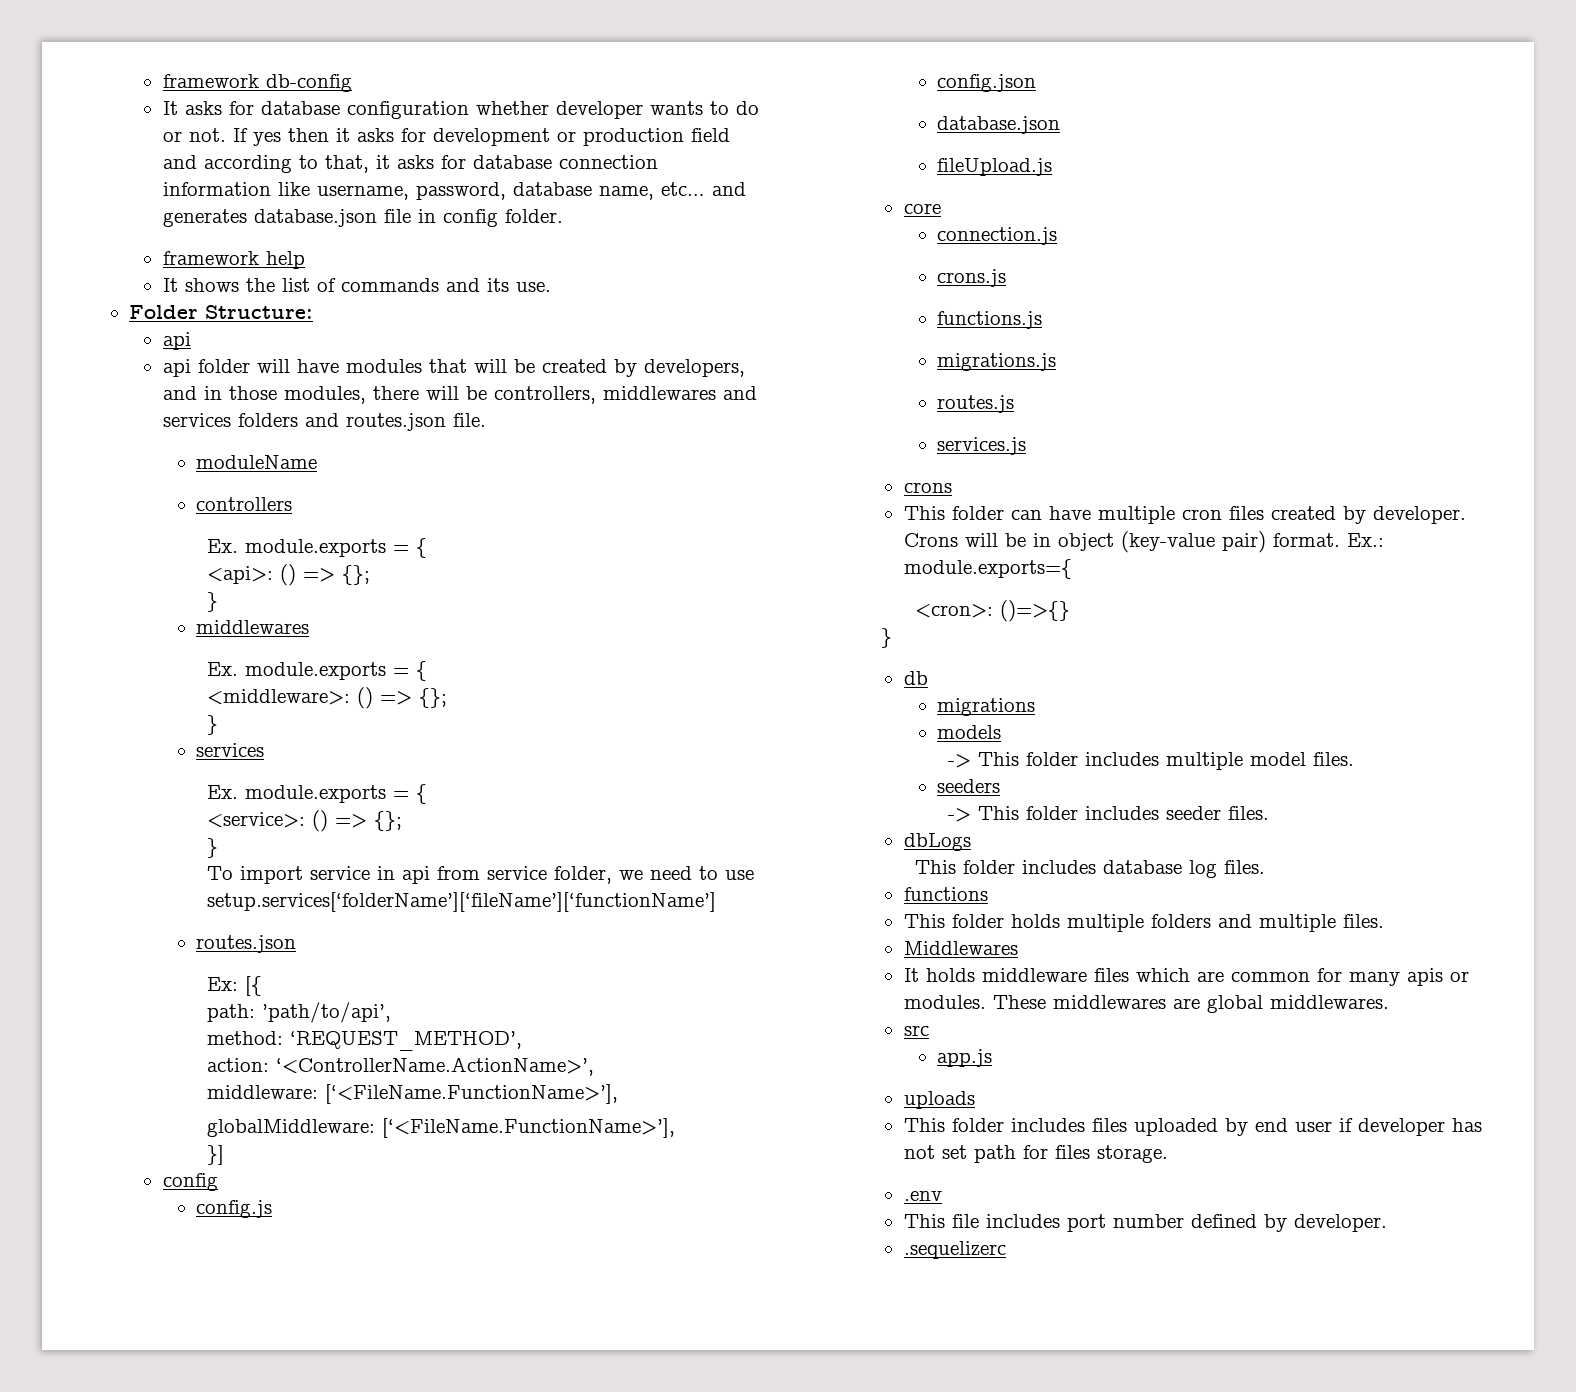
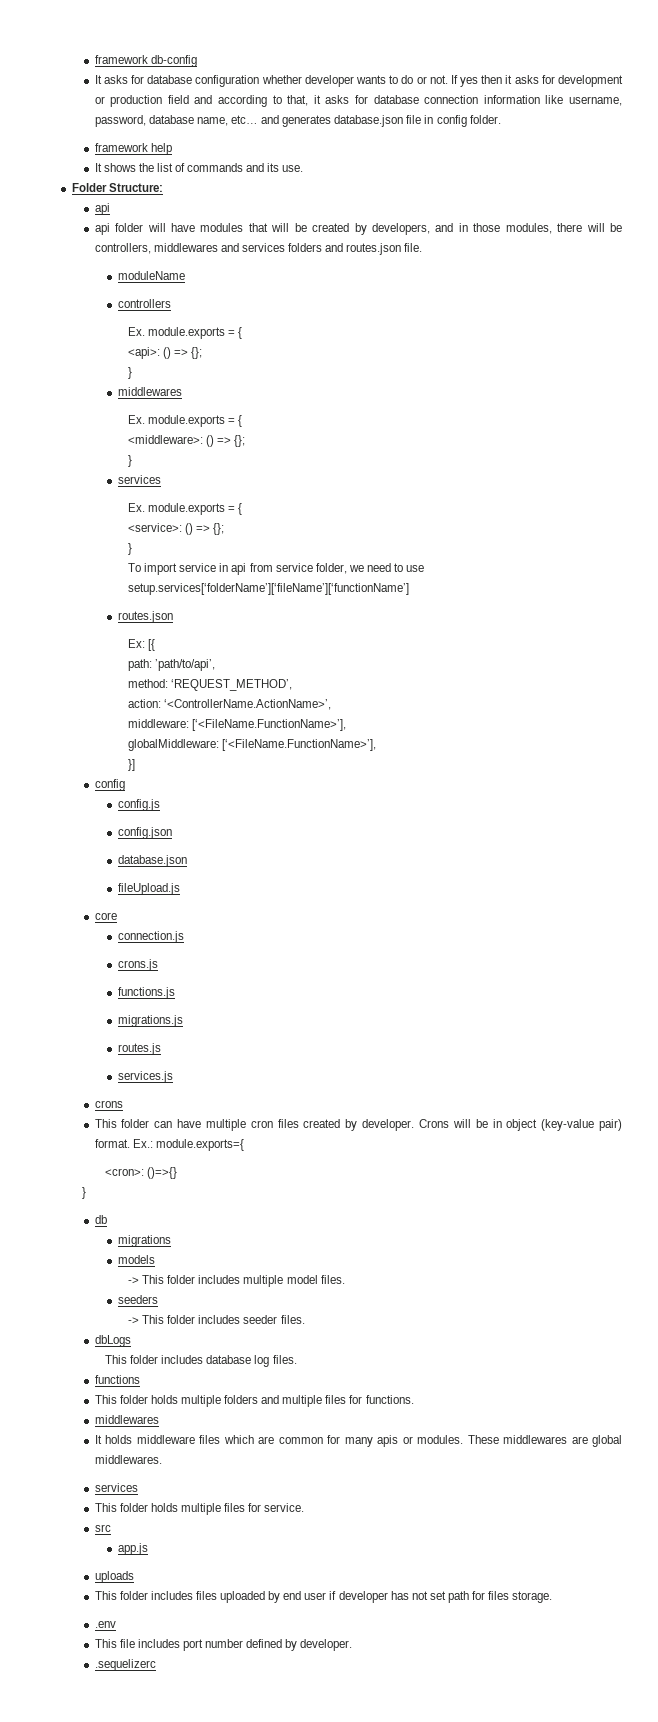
[1342,914,1384,928] [903,941,1018,955] files. // Middlewares -> [325,1395,414,1404] [94,1415,159,1424] files for functions. // middlewares
(1389, 1002) none -> [94,1483,138,1492] [94,1503,305,1515] // services // This folder holds multiple files for service.

